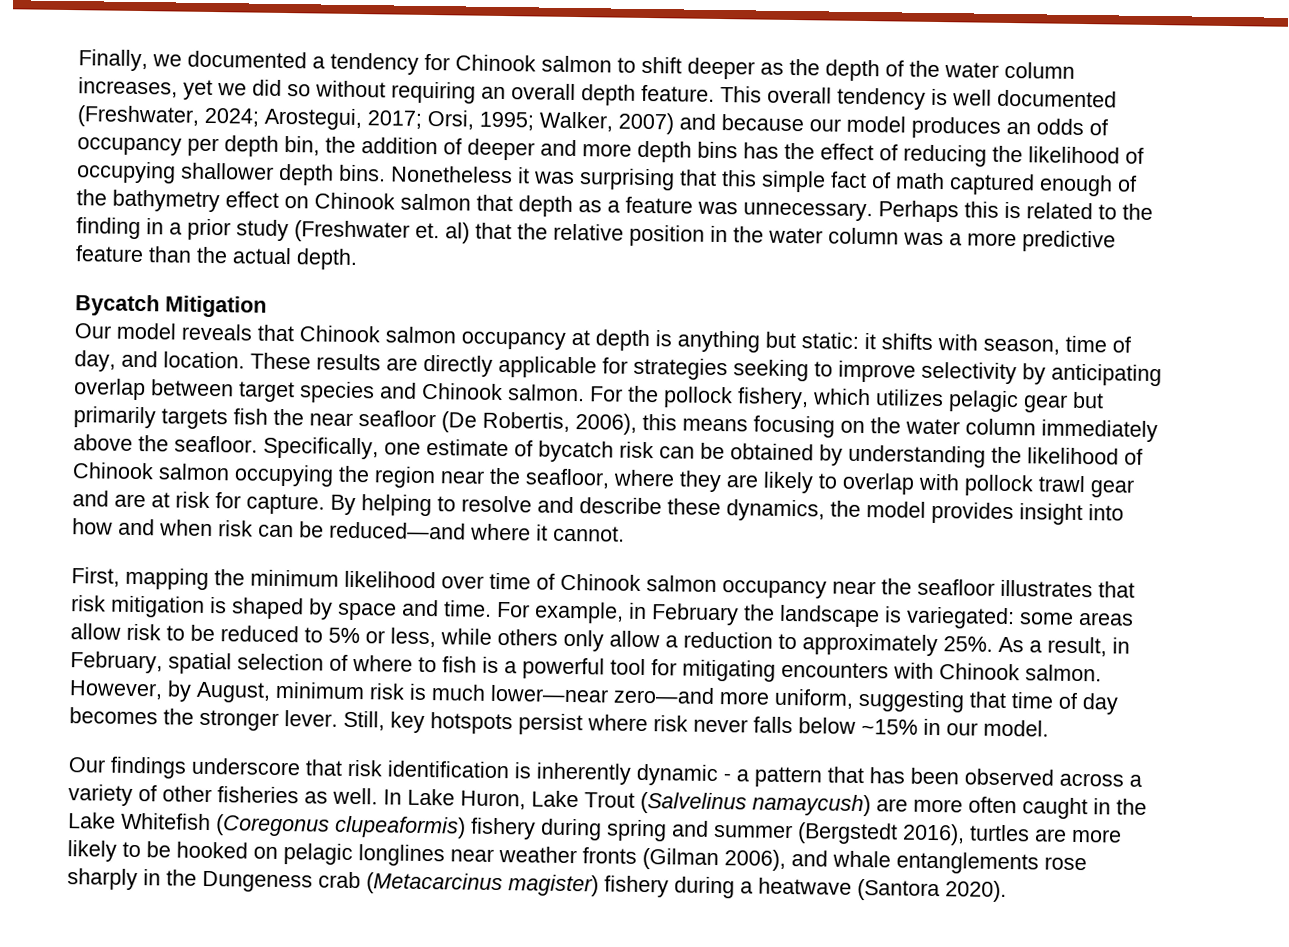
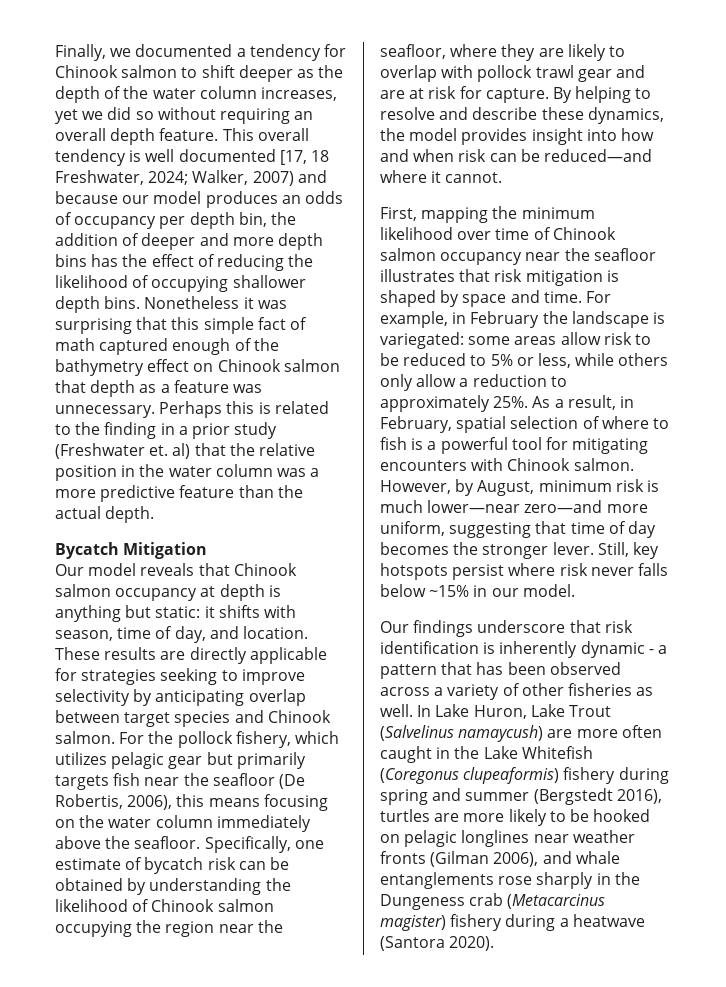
[77,105,534,131] (Freshwater, 2024; Arostegui, 2017; Orsi, 1995; -> [279,150,329,165] [55,170,189,185] [17, 18 Freshwater, 2024;
[273,408,353,426] the near -> [144,773,209,786] near the

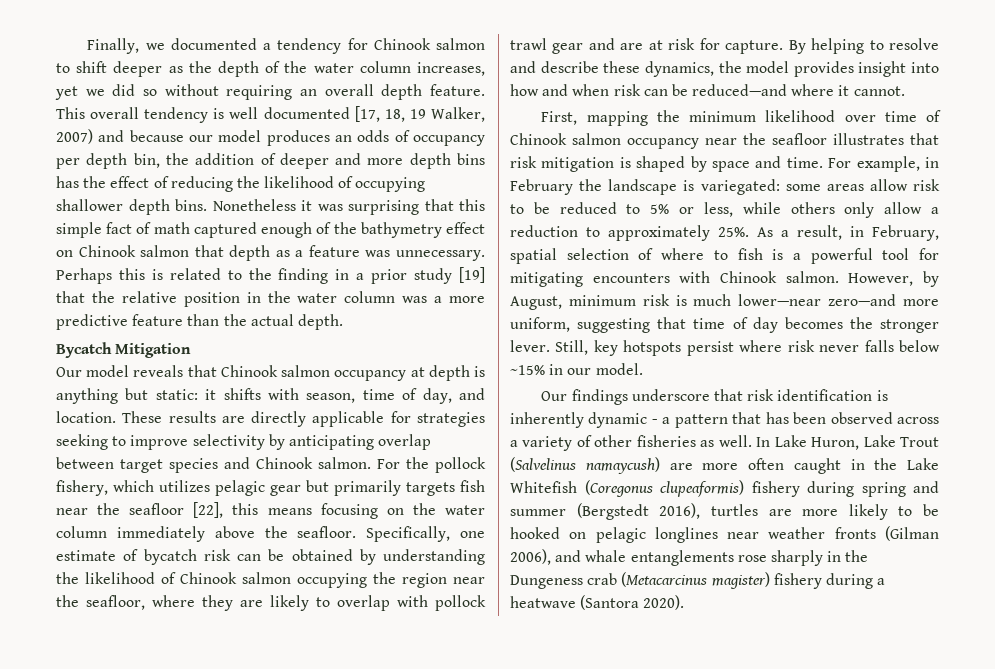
[310,150,329,162] [55,170,189,185] 18 Freshwater, 2024; -> [384,109,426,122] 18, 19
[55,443,191,459] (Freshwater et. al) -> [459,267,486,283] [19]
[278,774,305,789] [55,794,173,810] (De Robertis, 2006), -> [193,502,224,518] [22],

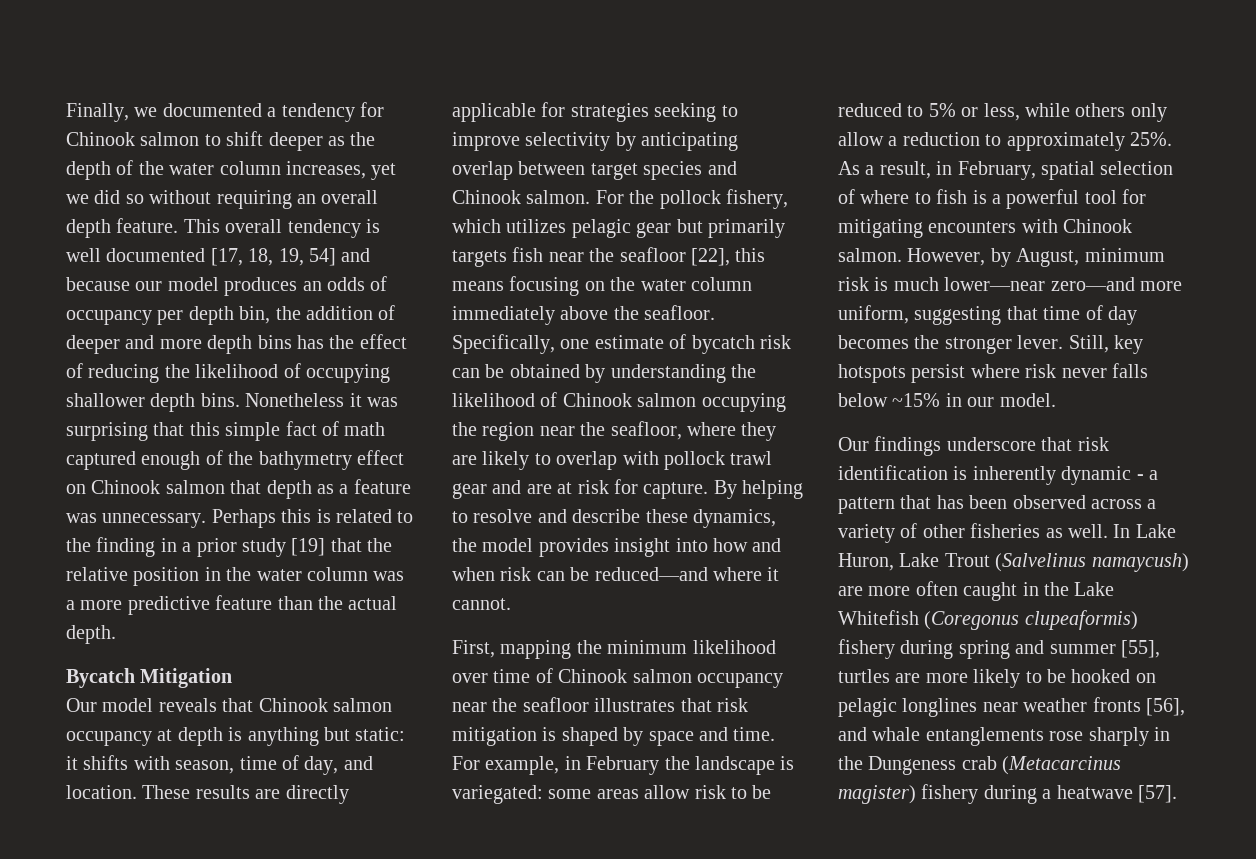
[409,107,485,122] [56,129,93,144] 19 Walker, 2007) -> [278,248,336,266] 19, 54]
[576,503,701,520] (Bergstedt 2016), -> [1121,640,1160,658] [55],
[885,526,939,541] [510,549,551,565] (Gilman 2006), -> [1146,698,1185,716] [56],
[580,595,685,610] (Santora 2020). -> [1138,785,1177,803] [57].

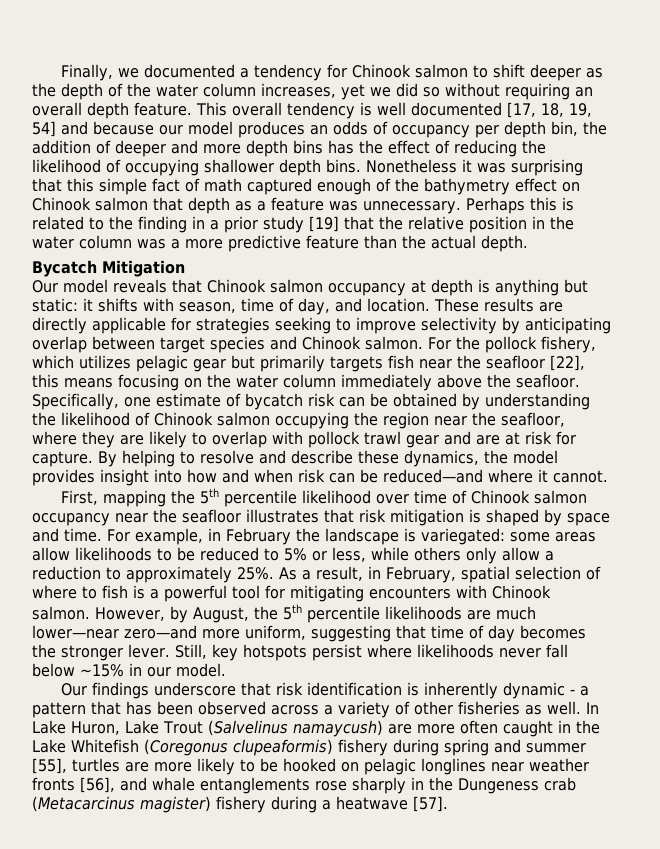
[607,640,688,654] minimum -> [200,488,298,507] 5th percentile
[694,785,726,799] risk -> [75,547,152,561] likelihoods
[1084,248,1165,262] [838,277,889,291] minimum risk is -> [254,604,491,623] the 5th percentile likelihoods are
[1025,363,1148,378] risk never falls -> [416,644,568,658] likelihoods never fall

